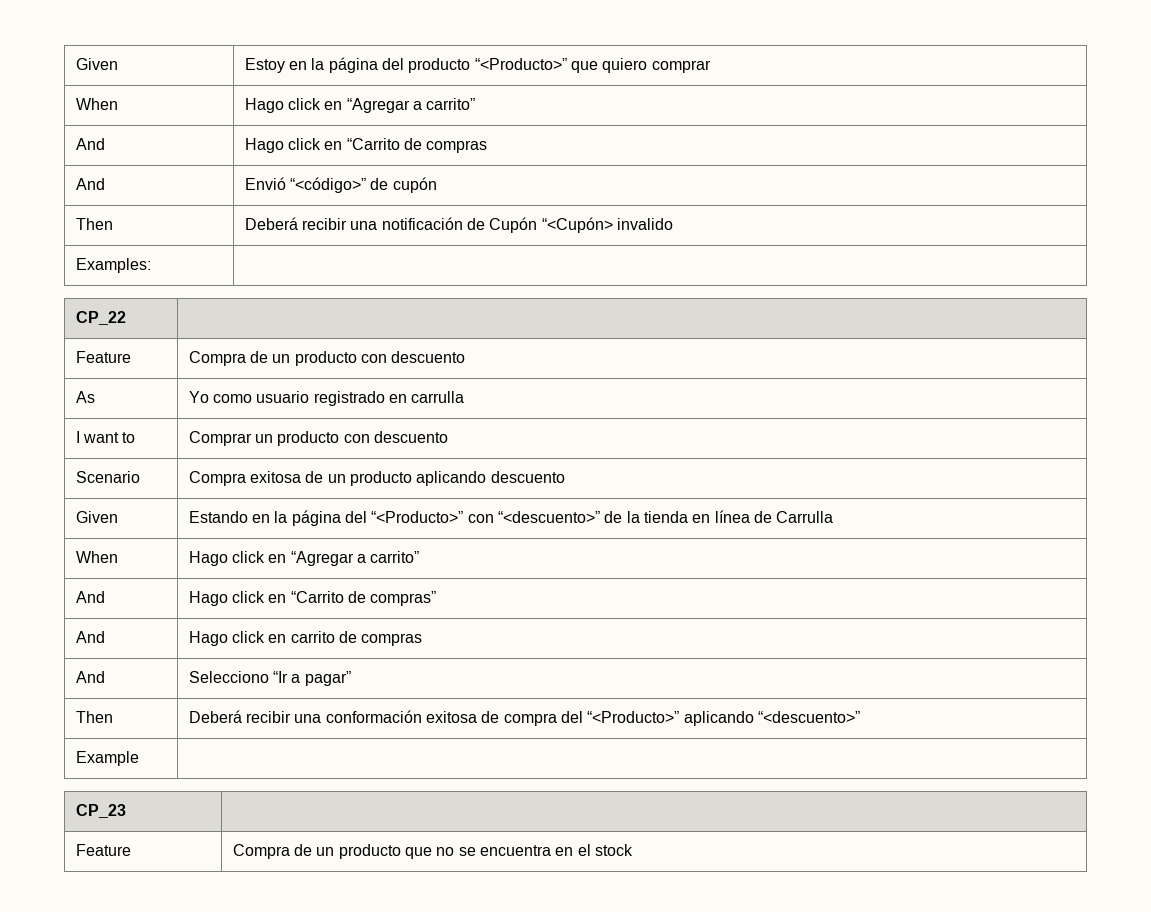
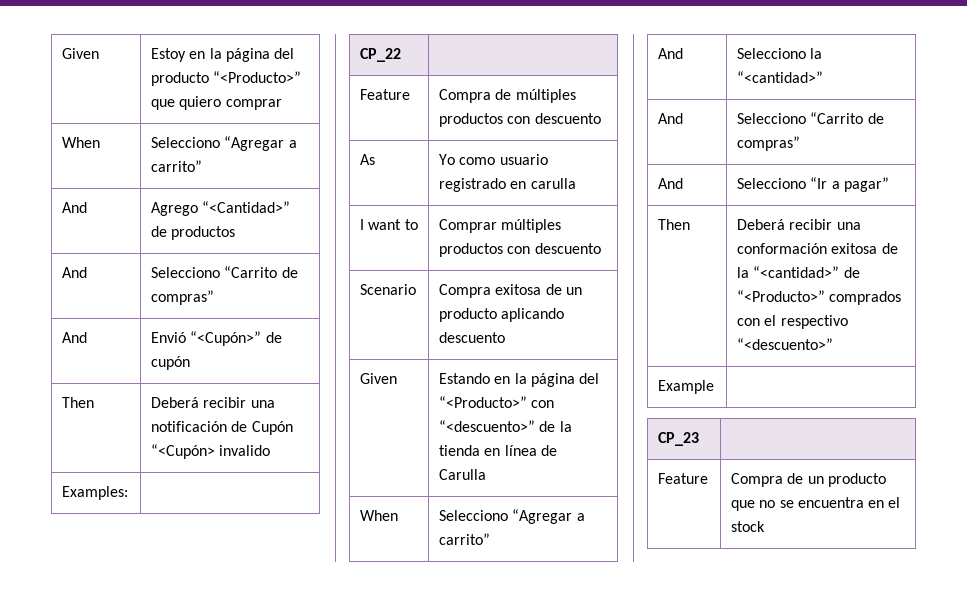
[244,98,476,113] [75,138,105,150] [244,138,488,153] Hago click en “Agregar a carrito” // And | Hago click en “Carrito de compras -> [151,136,297,151] [151,160,203,172] [62,202,88,213] [151,201,291,216] [151,226,236,240] [62,267,88,278] [151,266,298,278] [151,290,215,305] Selecciono “Agregar a carrito” // And | Agrego “<Cantidad>” de productos // And | Selecciono “Carrito de compras”
[290,177,367,193] “<código>” -> [190,331,262,346] “<Cupón>”
[272,351,357,366] un producto -> [515,89,576,103] [439,113,504,127] múltiples productos
[411,391,465,403] carrulla -> [530,178,576,189] carulla
[255,431,340,446] un producto -> [501,219,562,233] [439,243,504,257] múltiples productos
[776,511,834,523] [75,551,118,563] [188,551,420,566] [75,591,105,603] [188,591,437,606] [75,631,105,643] [188,631,423,646] Carrulla // When | Hago click en “Agregar a carrito” // And | Hago click en “Carrito de compras” // And | Hago click en carrito de compras -> [439,469,487,480] [360,510,399,521] [439,509,585,524] [439,533,491,545] [658,48,684,59] [737,48,823,59] [737,71,824,83] [658,113,684,124] [737,112,884,124] [737,136,801,151] Carulla // When | Selecciono “Agregar a carrito” // And | Selecciono la “<cantidad>” // And | Selecciono “Carrito de compras”
[503,711,754,726] compra del “<Producto>” aplicando -> [737,266,860,278] [737,290,902,305] [737,315,848,329] la “<cantidad>” de “<Producto>” comprados con el respectivo

